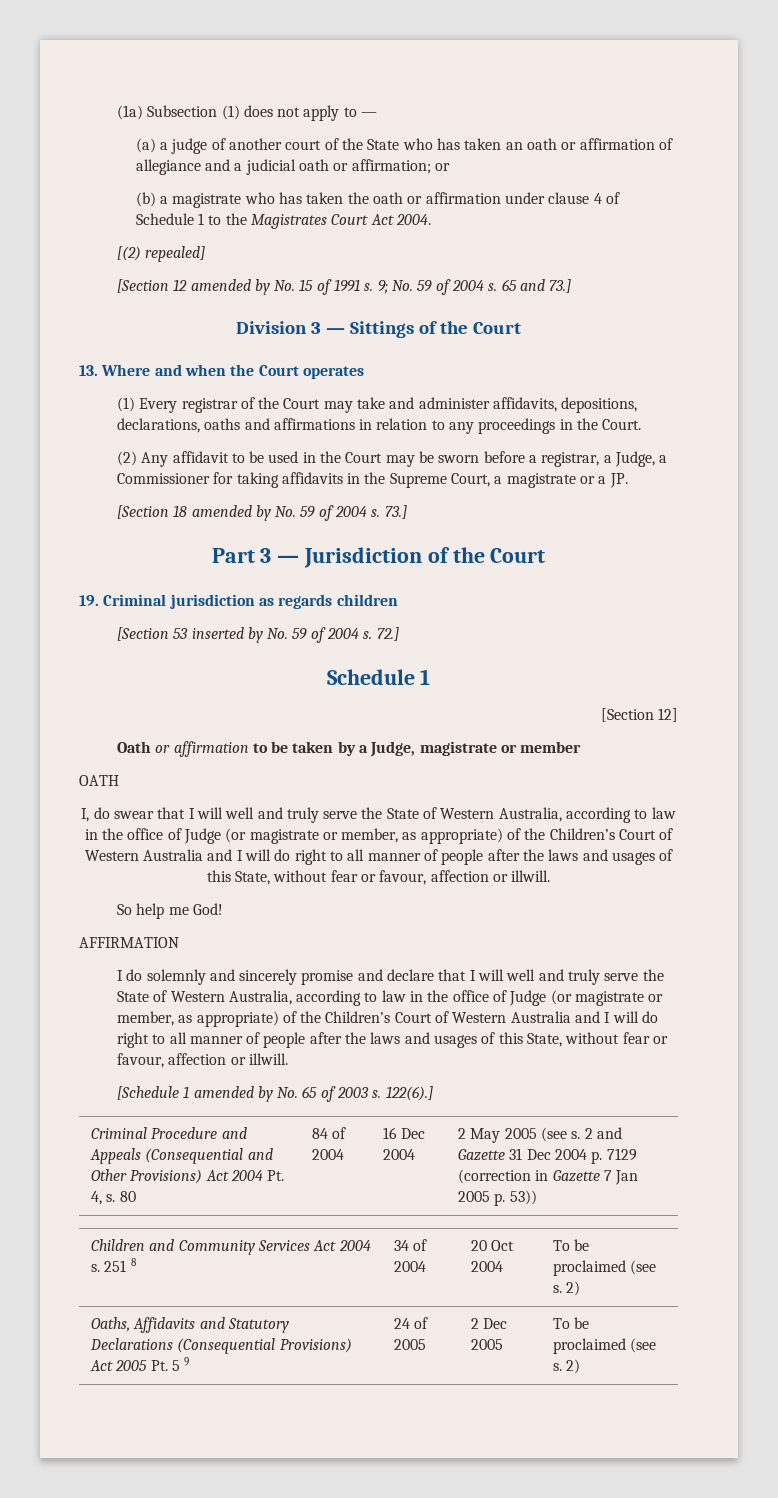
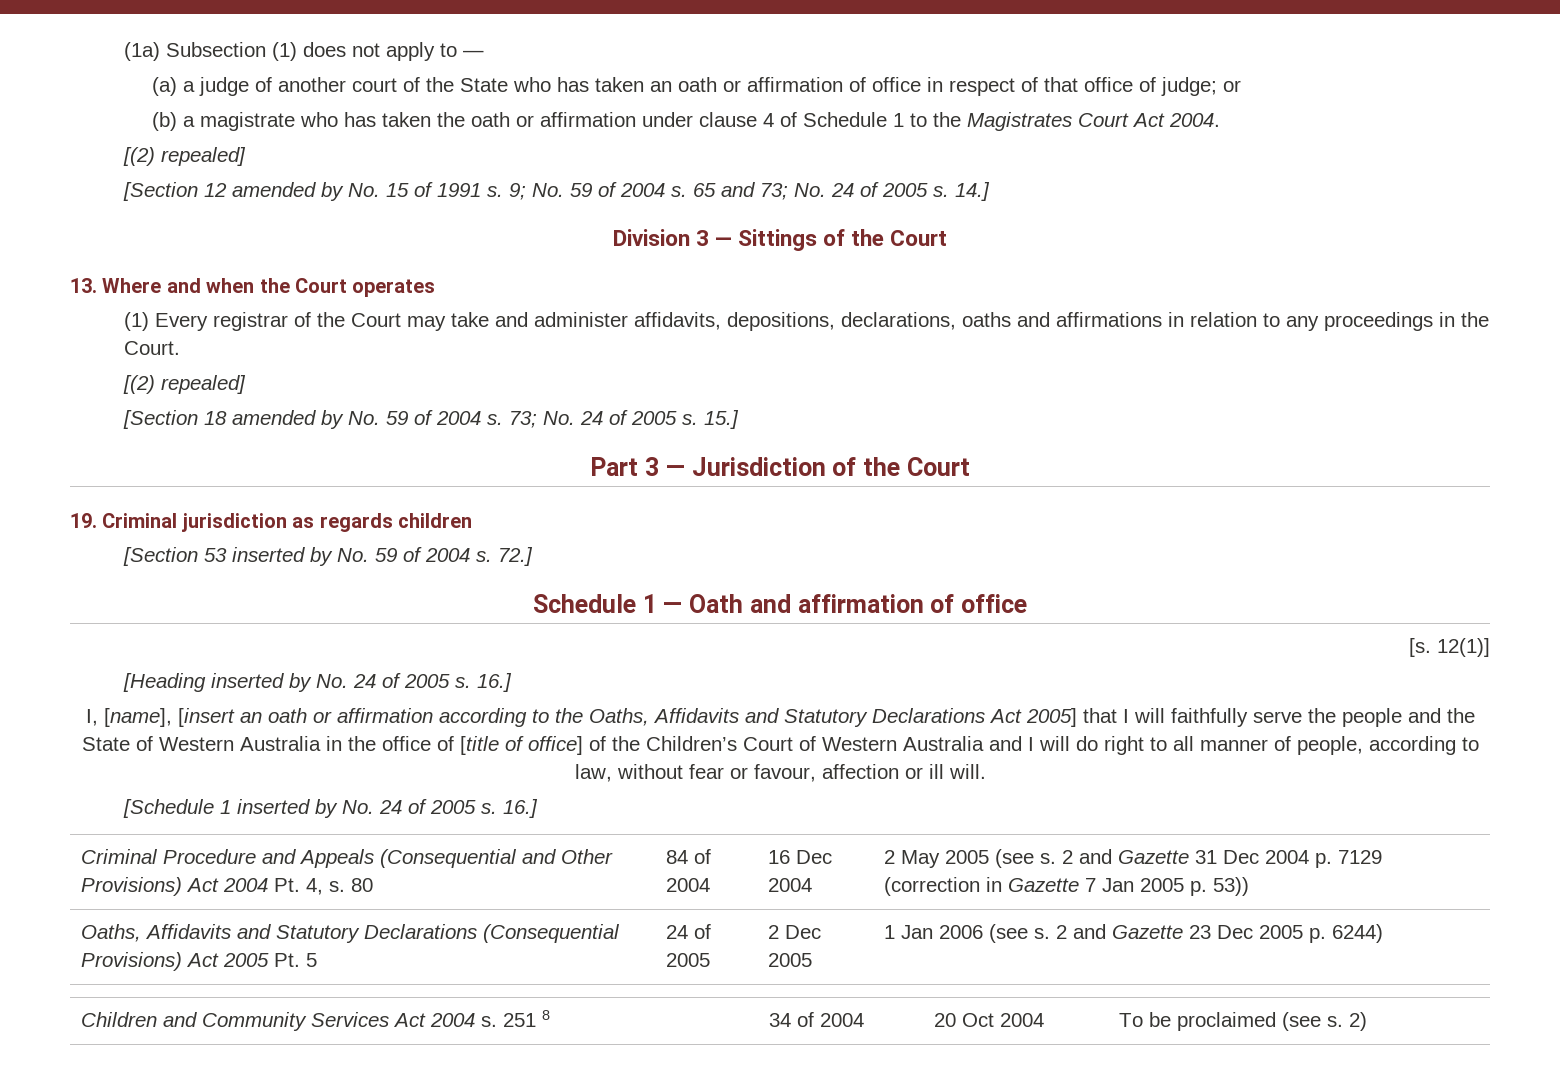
[135,159,431,175] allegiance and a judicial oath or affirmation; -> [871,77,1217,96] office in respect of that office of judge;
[549,279,572,293] 73.] -> [760,182,991,201] 73; No. 24 of 2005 s. 14.]
[116,451,668,467] [116,472,628,488] (2) Any affidavit to be used in the Court may be sworn before a registrar, a Judge, a Commissioner for taking affidavits in the Supreme Court, a magistrate or a JP. -> [123,375,247,394] [(2) repealed]
[384,505,407,519] 73.] -> [509,410,740,429] 73; No. 24 of 2005 s. 15.]
[600,708,679,722] [116,741,582,757] [79,775,119,786] [81,807,676,823] [84,828,503,844] // [Section 12] // Oath or affirmation to be taken by a Judge, magistrate or member // OATH // I, do swear that I will well and truly serve the State of Western Australia, according to law in the office of Judge (or magistrate or member, as appropriate) -> [663,594,1028,613] [1409,638,1490,657] [123,673,513,692] [85,708,1475,727] [81,736,583,755] — Oath and affirmation of office // [s. 12(1)] // [Heading inserted by No. 24 of 2005 s. 16.] // I, [name], [insert an oath or affirmation according to the Oaths, Affidavits and Statutory Declarations Act 2005] that I will faithfully serve the people and the State of Western Australia in the office of [title of office]
[441,849,674,865] [206,870,551,885] [116,903,223,919] [79,937,179,948] [116,969,664,985] [116,990,664,1006] [116,1011,659,1027] [116,1032,668,1048] [116,1053,288,1068] people after the laws and usages of this State, without fear or favour, affection or illwill. // So help me God! // AFFIRMATION // I do solemnly and sincerely promise and declare that I will well and truly serve the State of Western Australia, according to law in the office of Judge (or magistrate or member, as appropriate) of the Children’s Court of Western Australia and I will do right to all manner of people after the laws and usages of this State, without fear or favour, affection or illwill. -> [1296,736,1479,755] [574,764,986,782] people, according to law, without fear or favour, affection or ill will.
[193,1086,433,1102] amended by No. 65 of 2003 s. 122(6).] -> [237,799,539,818] inserted by No. 24 of 2005 s. 16.]
(537, 1197) none -> [80,924,620,943] [80,952,317,971] [665,924,711,939] [665,953,710,967] [767,925,821,939] [767,953,812,967] [883,924,1383,943] // Oaths, Affidavits and Statutory Declarations (Consequential Provisions) Act 2005 Pt. 5 | 24 of 2005 | 2 Dec 2005 | 1 Jan 2006 (see s. 2 and Gazette 23 Dec 2005 p. 6244)
[90,1317,289,1333] [89,1338,352,1354] [89,1357,190,1371] [393,1317,429,1329] [393,1339,426,1350] [470,1318,508,1329] [470,1339,503,1350] [552,1317,590,1329] [552,1338,657,1354] [552,1359,581,1374] // Oaths, Affidavits and Statutory Declarations (Consequential Provisions) Act 2005 Pt. 5 9 | 24 of 2005 | 2 Dec 2005 | To be proclaimed (see s. 2) -> (1367, 1021) none

